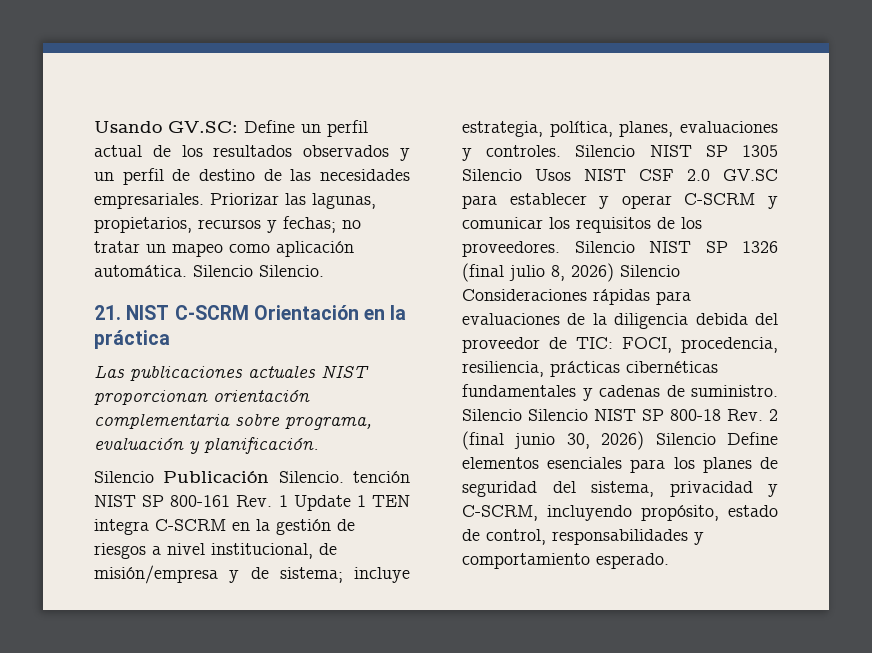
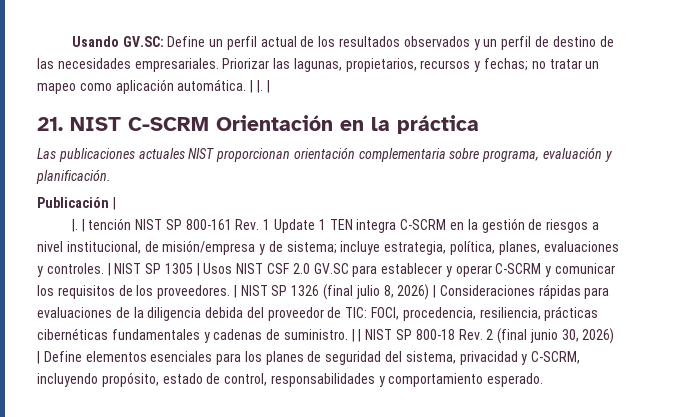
[193,265,324,277] Silencio Silencio. -> [250,80,270,93] | |. |
[94,471,344,483] Silencio Publicación Silencio. -> [37,197,116,210] [71,219,85,232] Publicación | // |. |
[575,145,636,157] Silencio -> [107,263,111,276] |
[462,169,522,181] Silencio -> [196,263,200,276] |
[574,241,635,253] Silencio -> [233,285,237,298] |
[620,265,680,277] Silencio -> [433,285,437,298] |
[462,409,588,421] Silencio Silencio -> [351,329,362,342] | |
[655,433,716,445] Silencio -> [37,351,40,364] |

